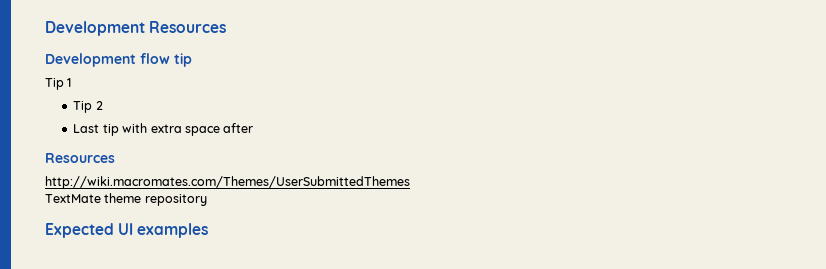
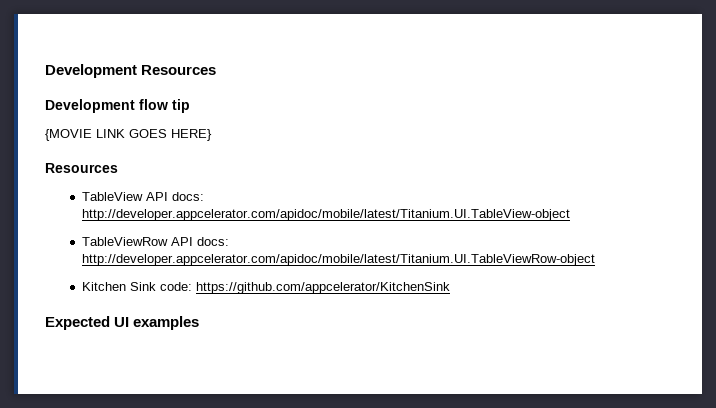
[45,78,72,90] [73,101,103,113] [73,123,254,136] [45,153,115,163] [45,176,410,189] [45,193,207,206] Tip 1 // Tip 2 // Last tip with extra space after // Resources // http://wiki.macromates.com/Themes/UserSubmittedThemes // TextMate theme repository -> [45,129,212,141] [45,163,118,173] [81,192,204,201] [81,209,570,221] [81,237,229,246] [81,254,595,266] [81,282,450,294] {MOVIE LINK GOES HERE} // Resources // TableView API docs: http://developer.appcelerator.com/apidoc/mobile/latest/Titanium.UI.TableView-object // TableViewRow API docs: http://developer.appcelerator.com/apidoc/mobile/latest/Titanium.UI.TableViewRow-object // Kitchen Sink code: https://github.com/appcelerator/KitchenSink

